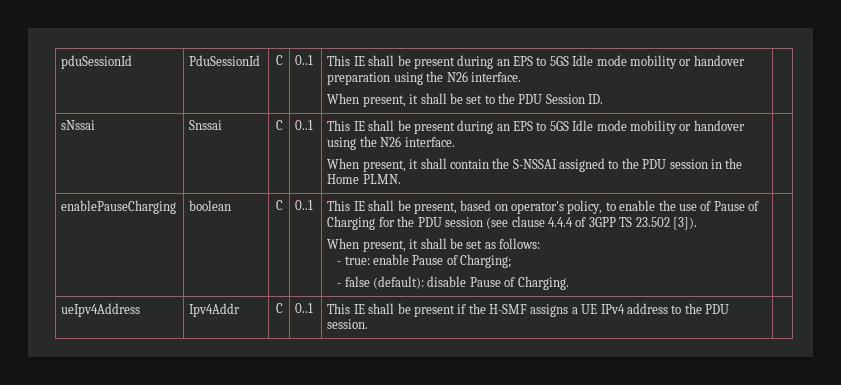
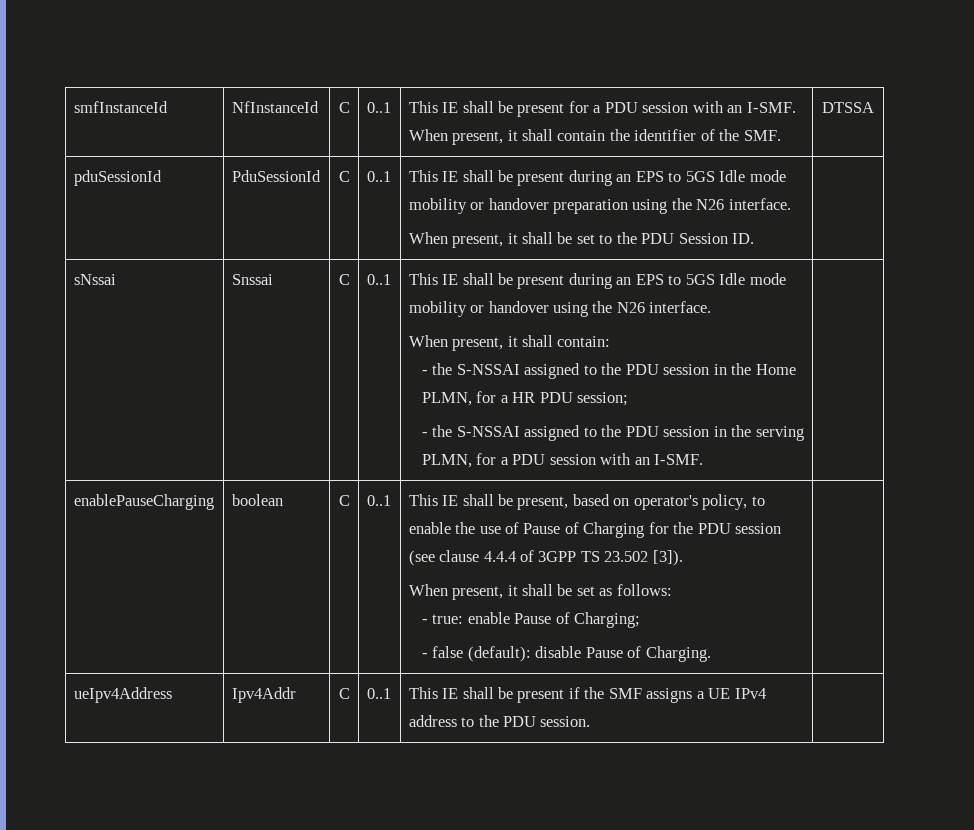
(61, 62) none -> [73,101,168,113] [231,101,319,113] [338,102,350,113] [366,102,391,113] [408,101,796,117] [408,129,781,145] [822,102,874,113] smfInstanceId | NfInstanceId | C | 0..1 | This IE shall be present for a PDU session with an I-SMF. When present, it shall contain the identifier of the SMF. | DTSSA //
[449,159,489,169] contain -> [557,336,611,347] [422,370,429,375] contain: // -
[362,174,401,184] PLMN. -> [422,391,629,406] [422,425,804,441] [422,453,704,468] PLMN, for a HR PDU session; // - the S-NSSAI assigned to the PDU session in the serving PLMN, for a PDU session with an I-SMF.
[489,304,528,314] H-SMF -> [608,688,642,699] SMF

